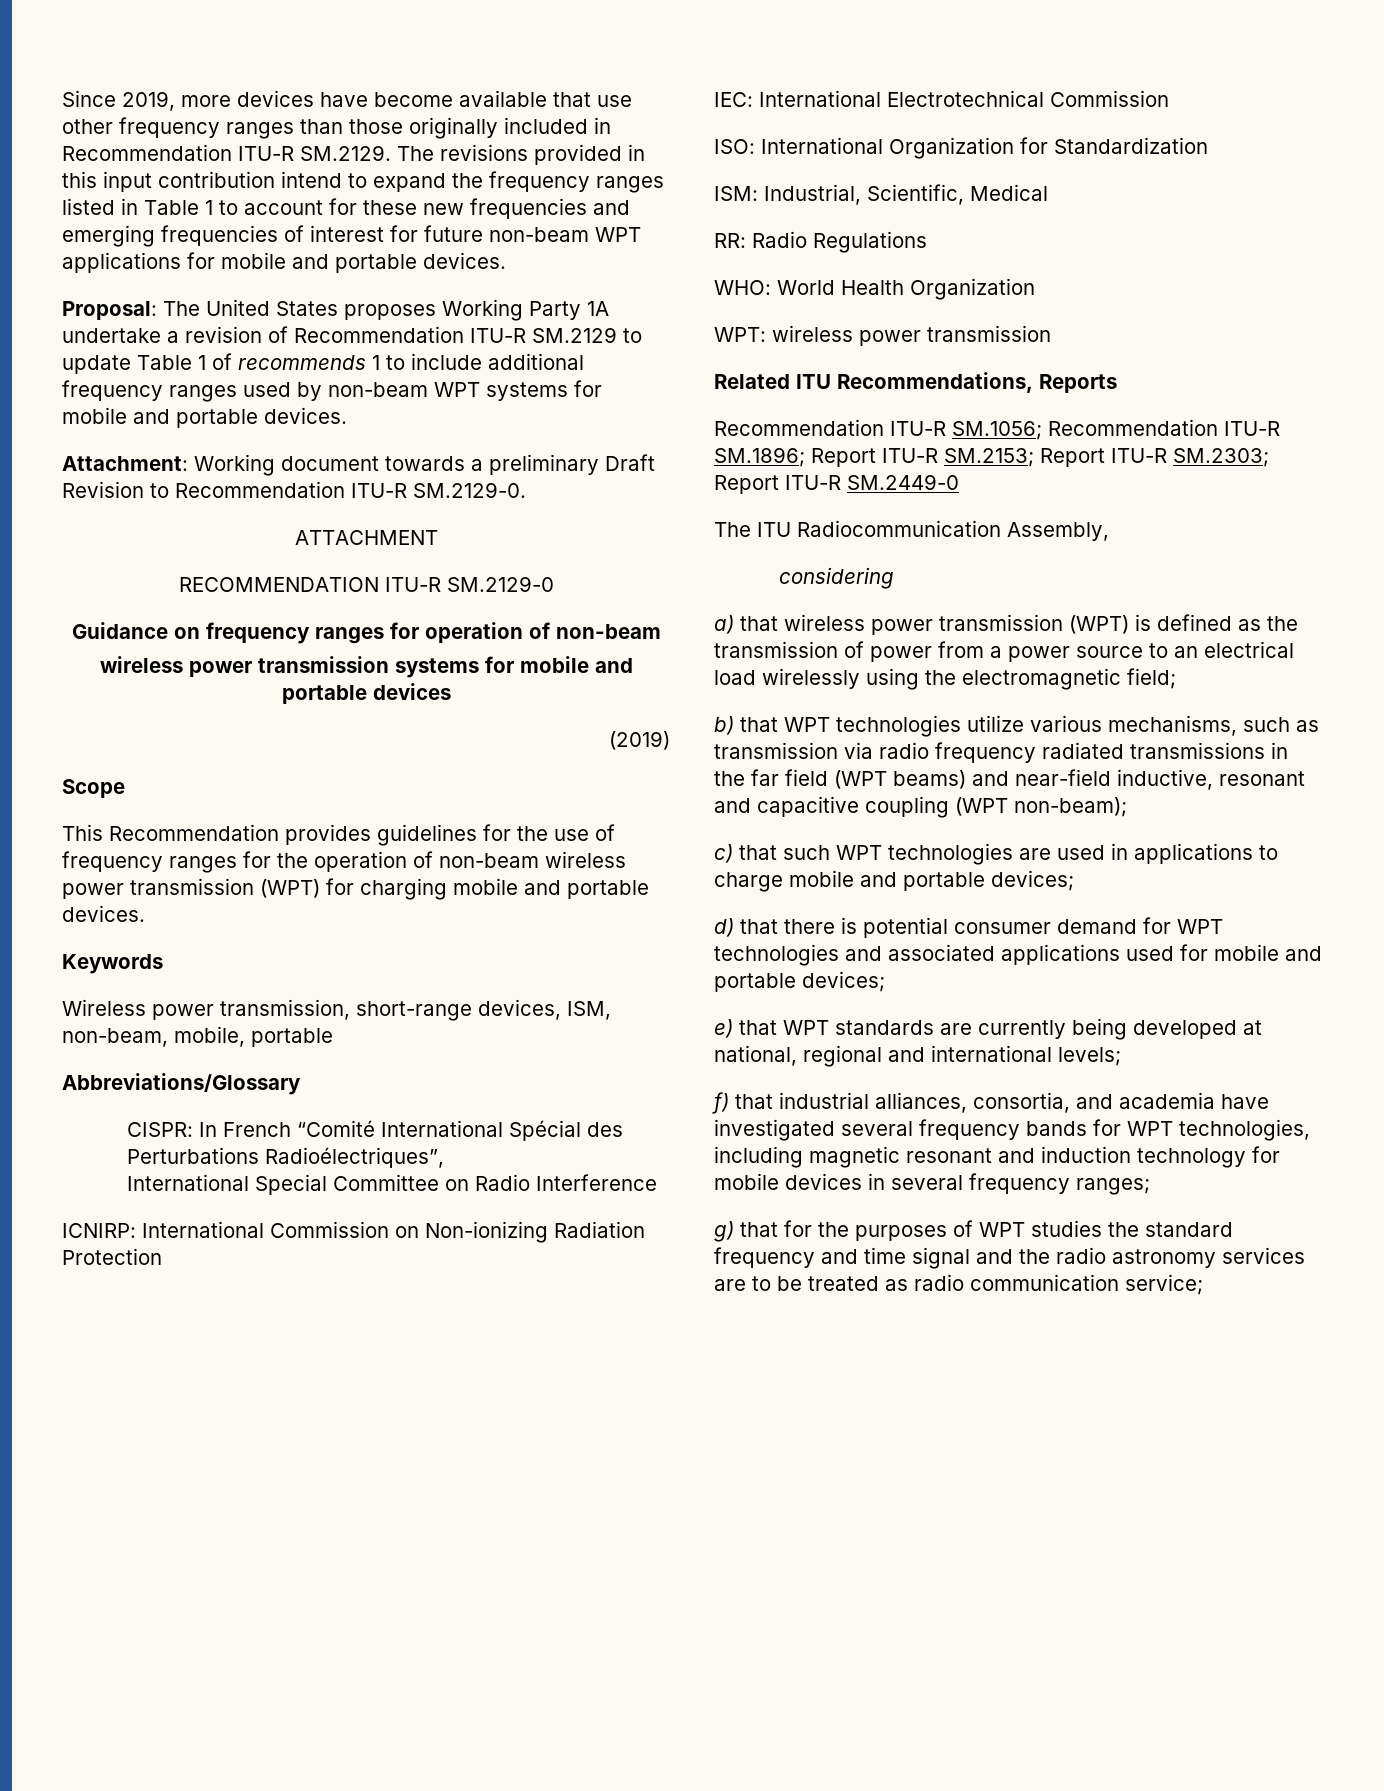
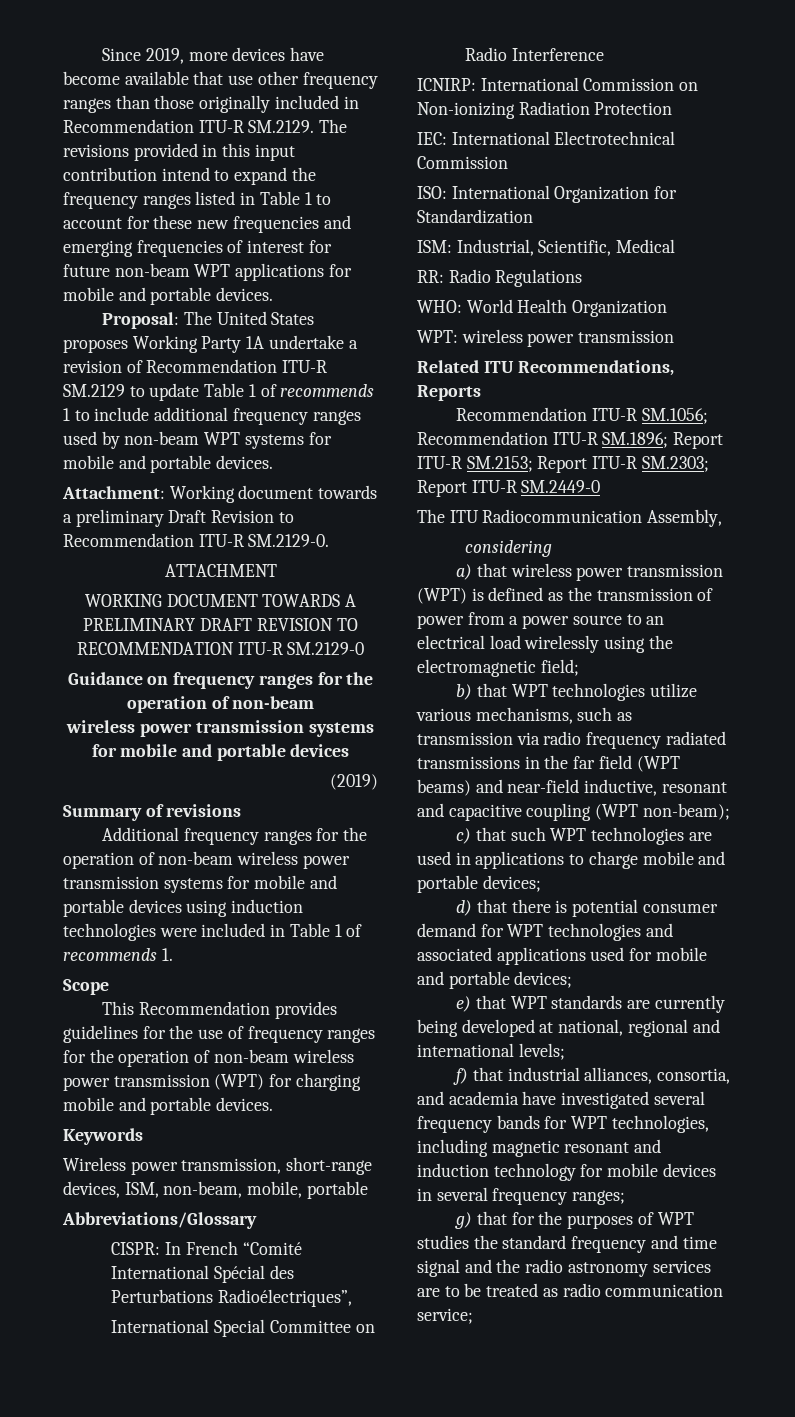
(438, 537) none -> [84,594,357,607] [83,618,358,631] WORKING DOCUMENT TOWARDS A PRELIMINARY DRAFT REVISION TO
(419, 630) none -> [346,672,374,685] the
(670, 740) none -> [63,804,242,821] [102,827,368,845] [63,851,350,869] [63,875,337,893] [63,899,304,917] [63,923,363,941] [63,948,173,961] // Summary of revisions // Additional frequency ranges for the operation of non-beam wireless power transmission systems for mobile and portable devices using induction technologies were included in Table 1 of recommends 1.

